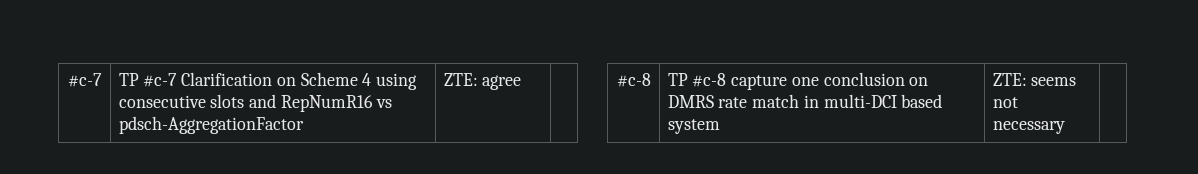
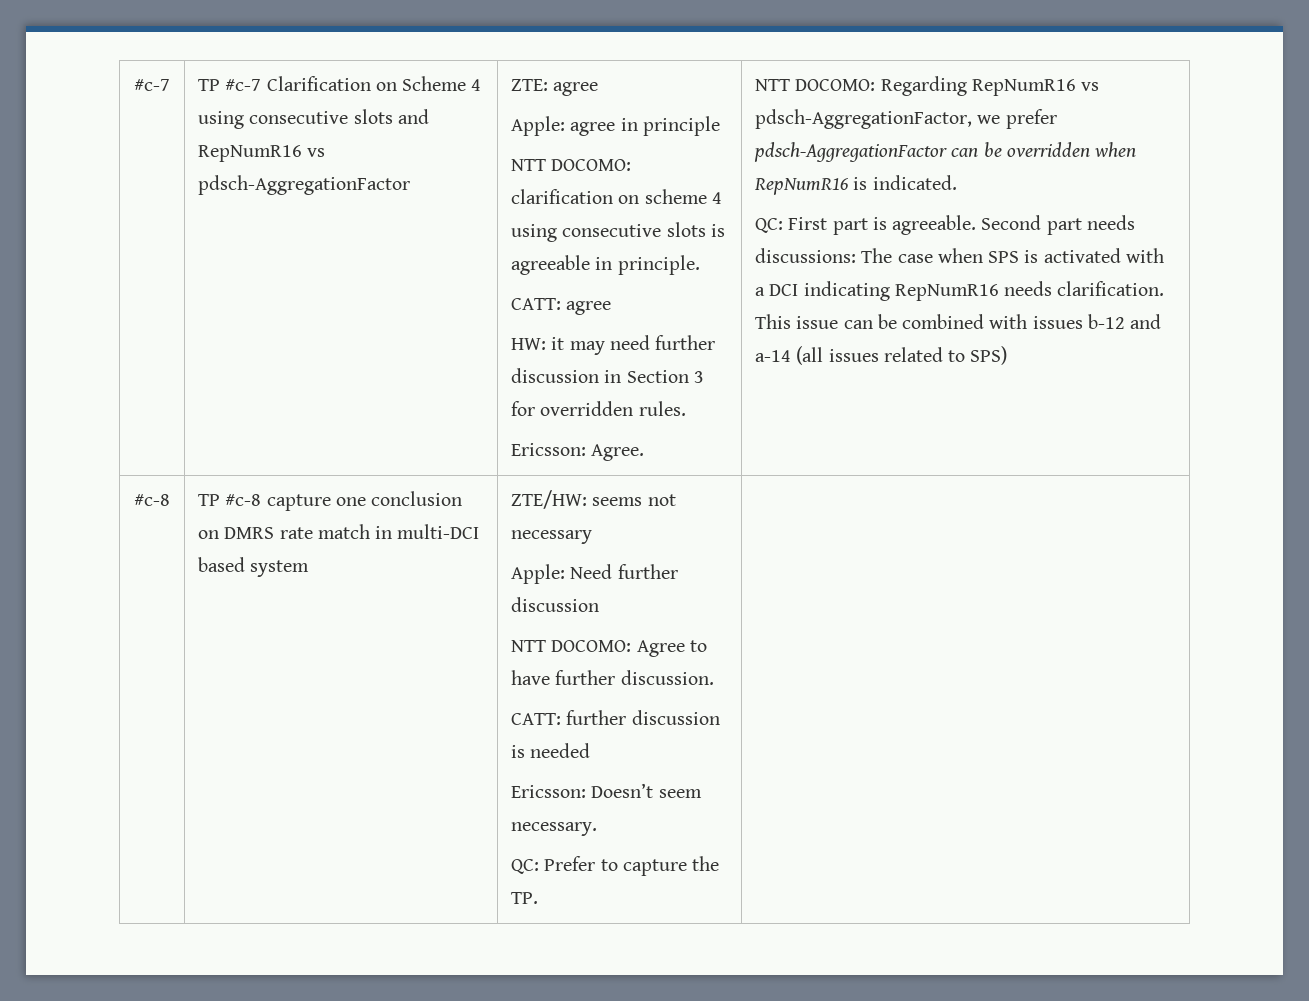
(522, 82) | -> [511,116,720,136] [511,159,632,171] [511,189,722,204] [511,222,725,242] [511,255,700,275] [511,298,612,315] [511,335,716,355] [511,368,704,383] [511,401,686,416] [511,443,645,461] [755,76,1100,96] [755,109,1057,129] [754,142,1137,162] [754,175,957,195] [755,215,1135,235] [755,248,1164,263] [755,281,1165,301] [755,314,1162,329] [755,346,1008,365] // Apple: agree in principle // NTT DOCOMO: clarification on scheme 4 using consecutive slots is agreeable in principle. // CATT: agree // HW: it may need further discussion in Section 3 for overridden rules. // Ericsson: Agree. | NTT DOCOMO: Regarding RepNumR16 vs pdsch-AggregationFactor, we prefer pdsch-AggregationFactor can be overridden when RepNumR16 is indicated. // QC: First part is agreeable. Second part needs discussions: The case when SPS is activated with a DCI indicating RepNumR16 needs clarification. This issue can be combined with issues b-12 and a-14 (all issues related to SPS)
[992,73,1027,86] ZTE: -> [511,490,588,509] ZTE/HW:
(1065, 127) none -> [511,564,678,584] [511,597,600,612] [511,640,707,657] [511,670,714,685] [511,710,720,725] [511,743,591,758] [511,783,702,798] [511,822,598,836] [511,856,720,876] [511,892,539,904] // Apple: Need further discussion // NTT DOCOMO: Agree to have further discussion. // CATT: further discussion is needed // Ericsson: Doesn’t seem necessary. // QC: Prefer to capture the TP.

